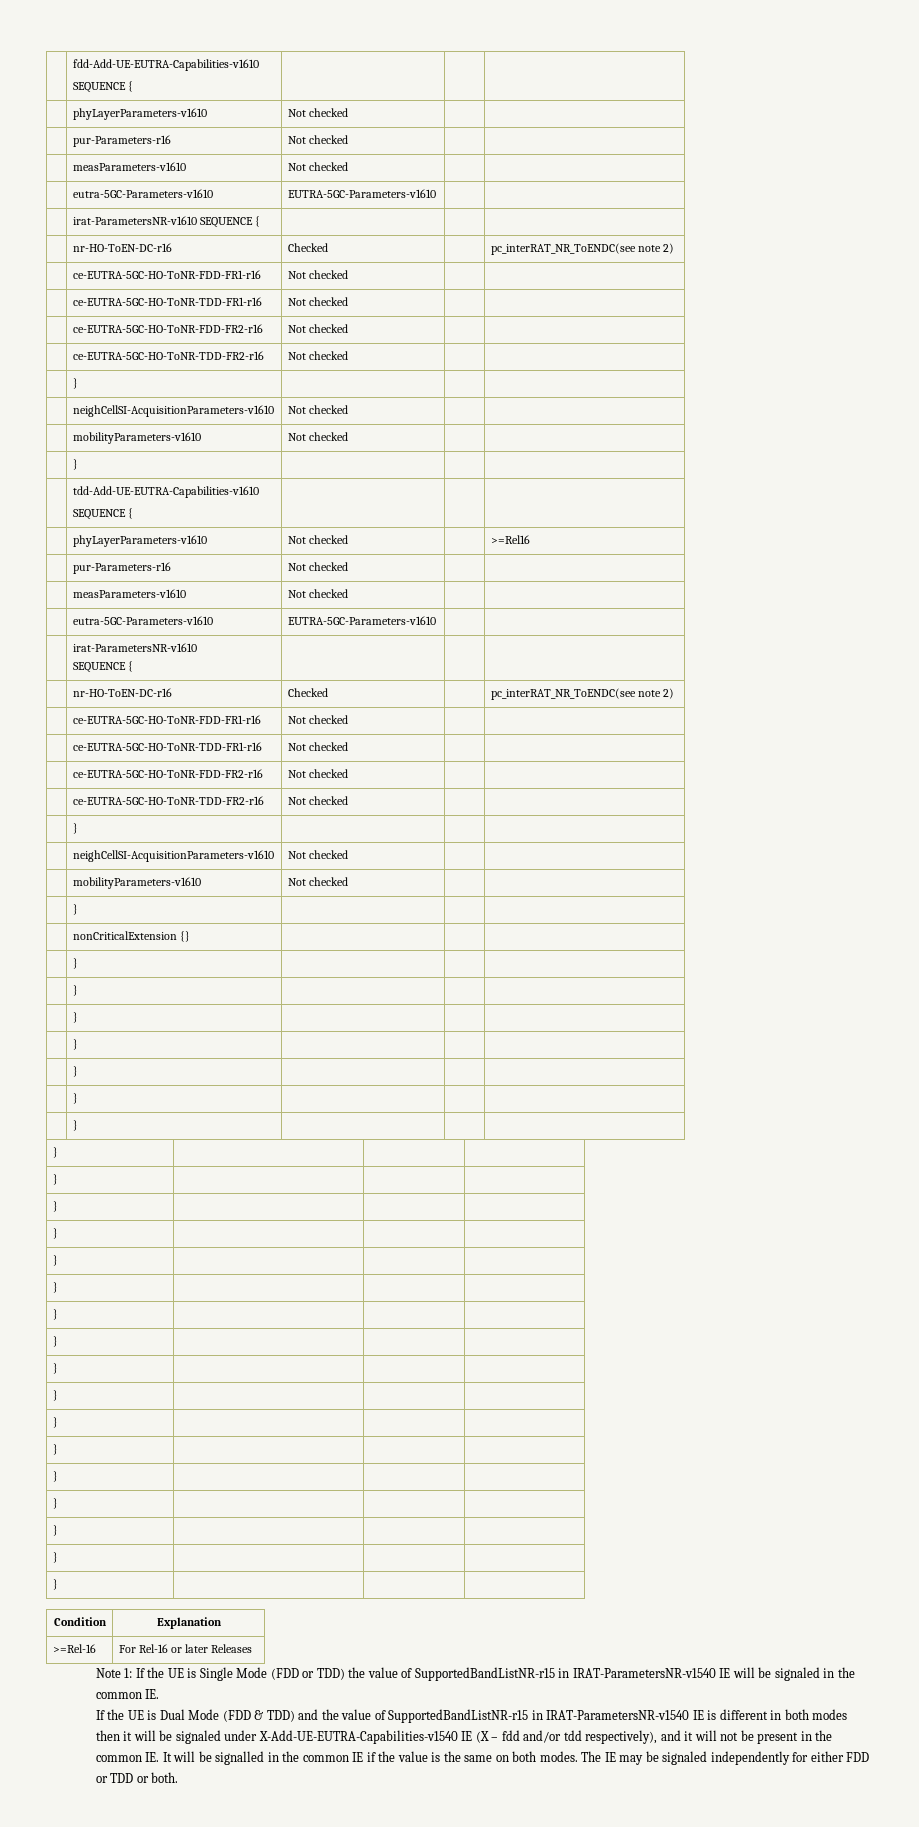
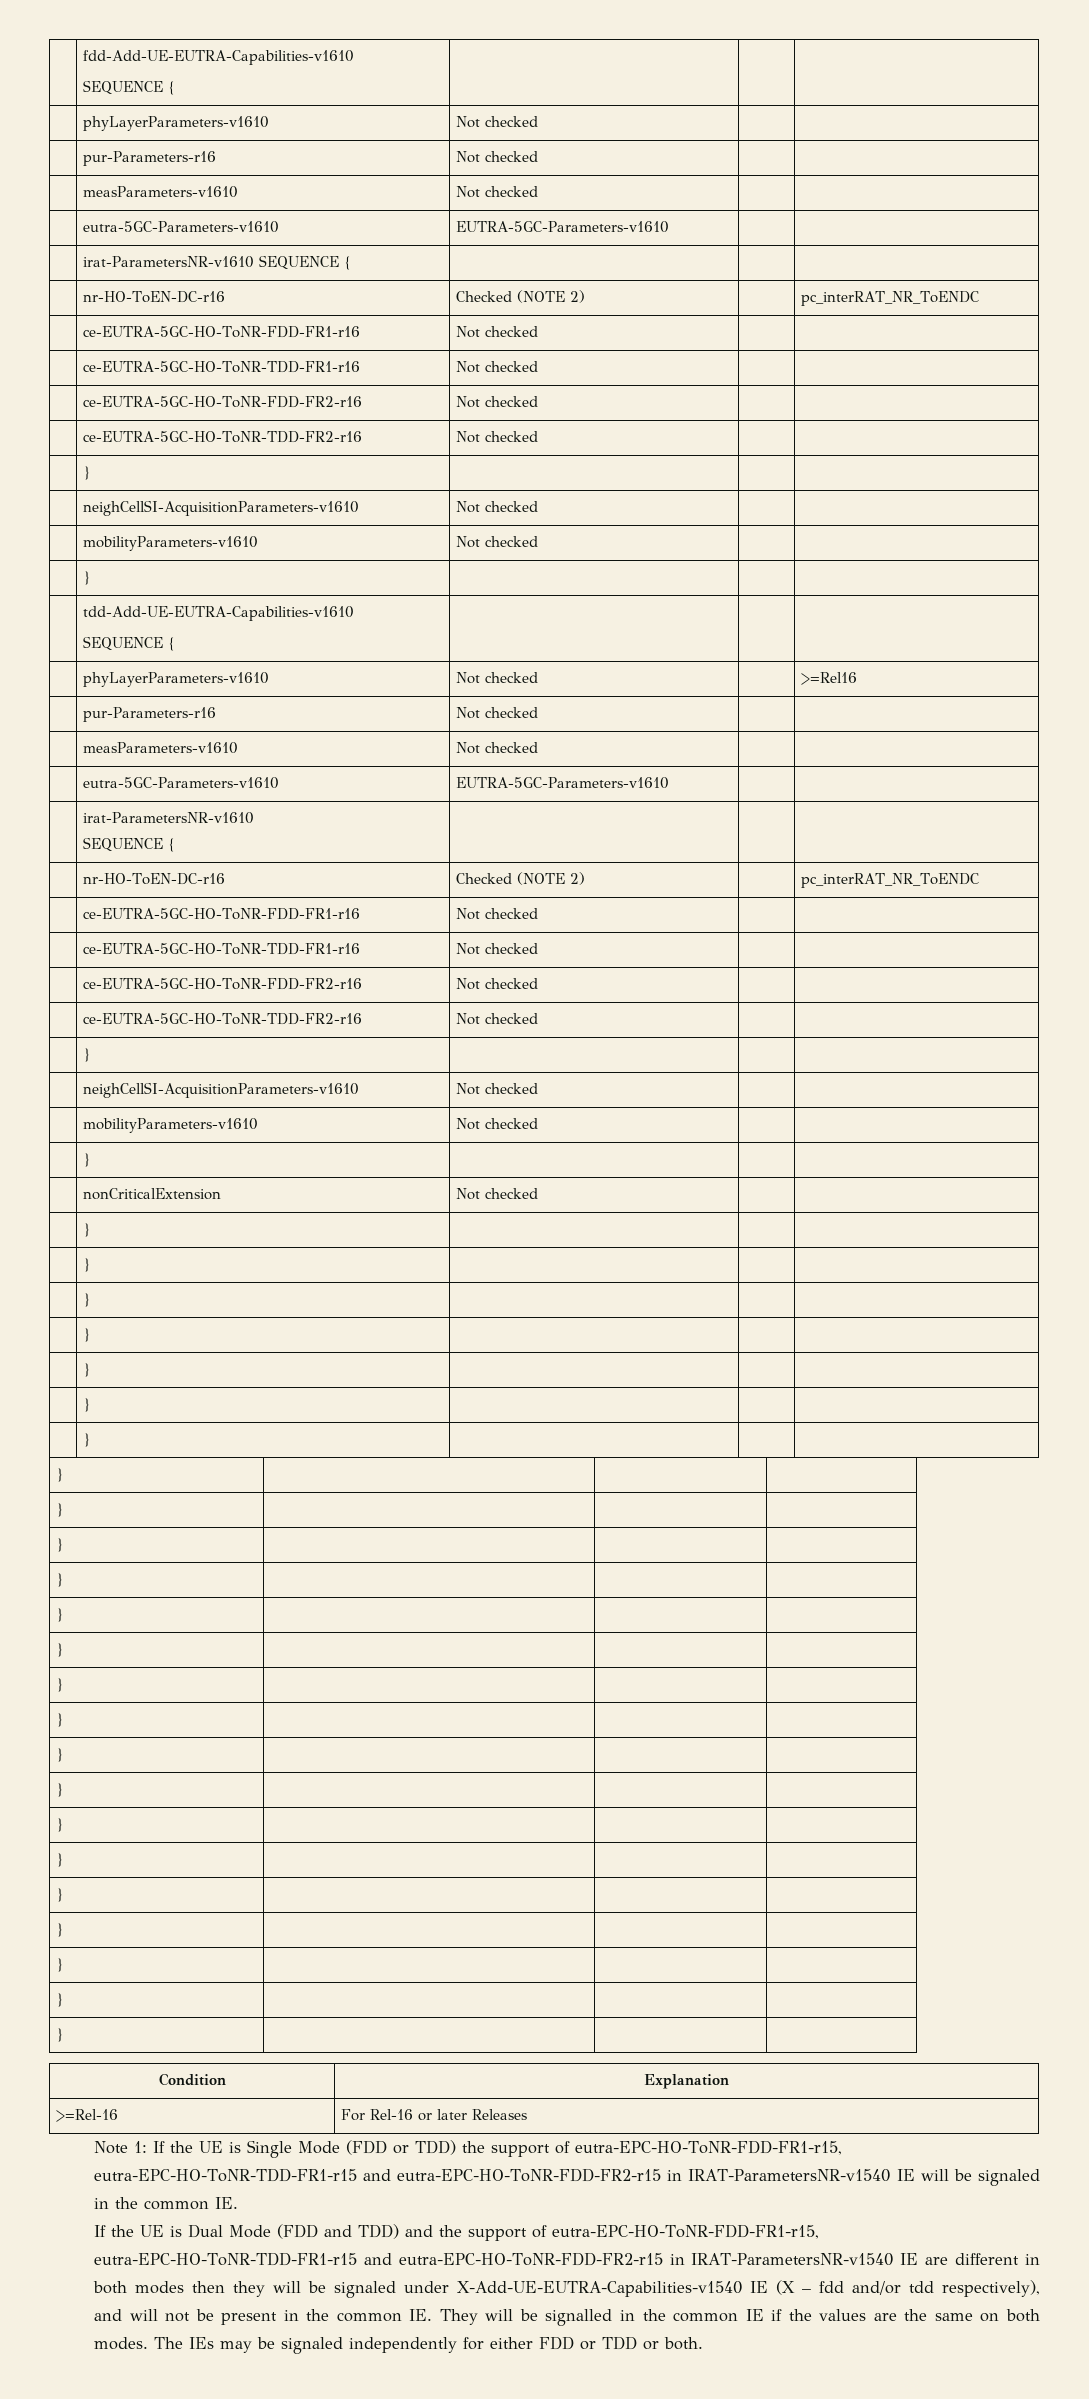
[490,243,675,255] | | pc_interRAT_NR_ToENDC(see note 2) -> [516,290,585,303] [800,291,979,306] (NOTE 2) | | pc_interRAT_NR_ToENDC
[490,688,675,700] | | pc_interRAT_NR_ToENDC(see note 2) -> [516,872,585,885] [800,873,979,888] (NOTE 2) | | pc_interRAT_NR_ToENDC
[179,931,190,942] {} | -> [455,1188,538,1200] | Not checked
[367,1667,555,1681] value of SupportedBandListNR-r15 -> [490,2140,842,2157] [93,2168,662,2182] support of eutra-EPC-HO-ToNR-FDD-FR1-r15, eutra-EPC-HO-ToNR-TDD-FR1-r15 and eutra-EPC-HO-ToNR-FDD-FR2-r15
[254,1710,264,1720] & -> [323,2225,352,2237] and
[341,1709,717,1723] value of SupportedBandListNR-r15 in IRAT-ParametersNR-v1540 IE is -> [467,2224,819,2241] [93,2252,949,2266] support of eutra-EPC-HO-ToNR-FDD-FR1-r15, eutra-EPC-HO-ToNR-TDD-FR1-r15 and eutra-EPC-HO-ToNR-FDD-FR2-r15 in IRAT-ParametersNR-v1540 IE are
[123,1731,133,1741] it -> [232,2281,265,2297] they
[684,1731,694,1741] it -> (122, 2315) none
[162,1752,172,1762] It -> [439,2309,478,2325] They
[397,1751,441,1762] value is -> [819,2309,897,2321] values are
[604,1752,616,1762] IE -> [188,2337,214,2349] IEs

